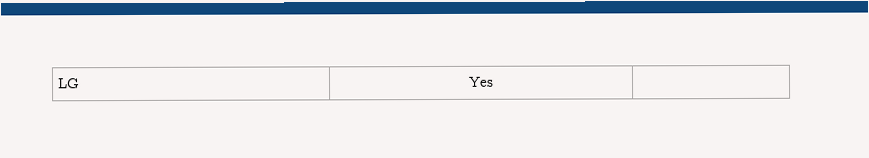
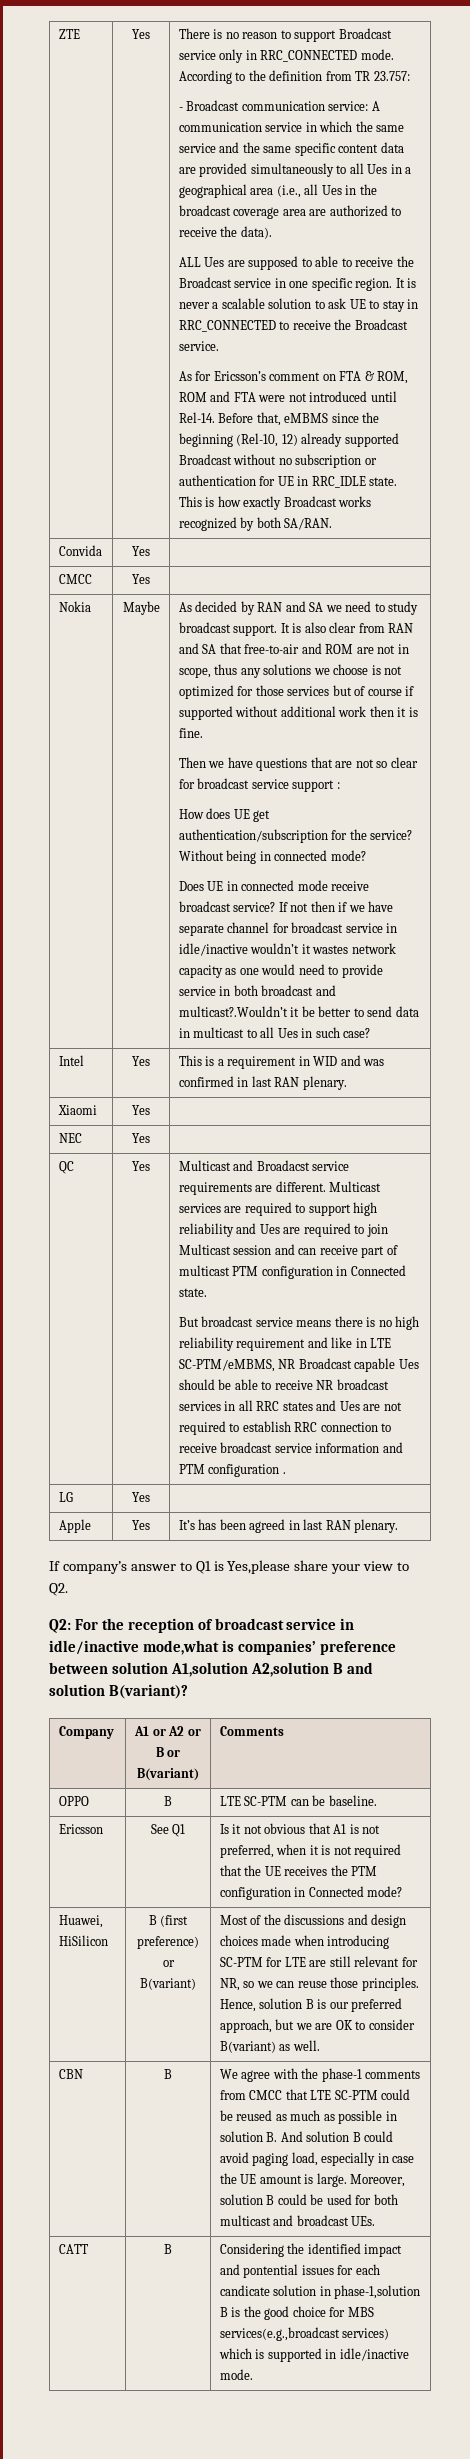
[57,78,81,89] [468,76,494,87] LG | Yes | -> [58,29,80,39] [132,29,150,39] [178,28,392,42] [178,49,394,63] [178,70,410,84] [178,100,380,111] [178,121,405,132] [178,142,404,156] [178,163,412,177] [178,184,377,198] [178,205,402,219] [178,226,272,239] [178,256,414,270] [178,277,417,291] [178,298,419,312] [178,319,408,332] [178,341,219,351] [178,371,409,384] [178,391,397,402] [178,412,380,426] [178,433,399,447] [178,454,377,468] [178,475,398,488] [178,496,372,510] [178,517,333,531] [58,545,102,556] [132,546,150,556] [58,574,92,584] [132,574,150,584] [58,601,91,612] [122,601,160,615] [178,601,419,615] [178,622,414,636] [178,643,409,654] [178,664,403,678] [178,685,415,699] [178,706,418,720] [178,728,203,738] [178,757,418,771] [178,778,340,792] [178,808,271,822] [178,829,413,843] [178,850,366,864] [178,880,370,891] [178,901,394,912] [178,922,398,936] [178,943,396,956] [178,964,383,978] [178,985,336,996] [178,1006,419,1017] [178,1027,371,1038] [58,1055,84,1066] [132,1056,150,1066] [178,1055,385,1069] [178,1076,347,1090] [57,1105,97,1115] [132,1105,150,1115] [58,1133,82,1143] [132,1133,150,1143] [58,1161,74,1174] [132,1161,150,1171] [178,1160,350,1171] [178,1181,382,1195] [178,1202,378,1216] [178,1223,388,1237] [178,1244,398,1258] [178,1265,406,1279] [178,1288,207,1297] [178,1316,420,1330] [178,1337,392,1351] [178,1358,419,1372] [178,1379,389,1390] [178,1400,402,1411] [178,1421,392,1435] [178,1442,403,1453] [178,1464,286,1477] [58,1492,73,1502] [132,1492,150,1502] [58,1519,91,1533] [132,1520,150,1530] [178,1519,399,1533] [49,1560,410,1574] [49,1583,68,1596] [49,1618,355,1633] [49,1640,396,1655] [49,1662,373,1677] [49,1684,188,1699] [58,1726,114,1739] [134,1726,201,1736] [155,1747,181,1757] [137,1768,199,1781] [219,1726,284,1736] [58,1796,89,1806] [164,1796,172,1806] [219,1795,377,1806] [58,1824,103,1834] [150,1824,186,1837] [219,1823,381,1834] [219,1844,402,1858] [219,1865,378,1876] [219,1886,403,1900] [58,1915,103,1928] [58,1935,108,1946] [148,1915,189,1927] [137,1936,199,1949] [162,1960,175,1967] [140,1978,196,1990] [219,1914,407,1928] [219,1935,390,1949] [219,1956,418,1967] [219,1977,419,1991] [219,1998,403,2012] [219,2019,415,2033] [219,2040,320,2053] [58,2069,83,2079] [164,2069,172,2079] [219,2068,421,2082] [219,2089,411,2100] [219,2110,397,2124] [219,2131,394,2142] [219,2152,415,2166] [219,2173,406,2187] [219,2194,398,2205] [219,2215,376,2226] [58,2244,88,2254] [164,2244,172,2254] [219,2243,403,2257] [219,2264,380,2278] [219,2285,421,2299] [219,2306,374,2320] [219,2327,390,2341] [218,2348,409,2362] [219,2369,253,2380] ZTE | Yes | There is no reason to support Broadcast service only in RRC_CONNECTED mode. According to the definition from TR 23.757: // - Broadcast communication service: A communication service in which the same service and the same specific content data are provided simultaneously to all Ues in a geographical area (i.e., all Ues in the broadcast coverage area are authorized to receive the data). // ALL Ues are supposed to able to receive the Broadcast service in one specific region. It is never a scalable solution to ask UE to stay in RRC_CONNECTED to receive the Broadcast service. // As for Ericsson’s comment on FTA & ROM, ROM and FTA were not introduced until Rel-14. Before that, eMBMS since the beginning (Rel-10, 12) already supported Broadcast without no subscription or authentication for UE in RRC_IDLE state. This is how exactly Broadcast works recognized by both SA/RAN. // Convida | Yes | // CMCC | Yes | // Nokia | Maybe | As decided by RAN and SA we need to study broadcast support. It is also clear from RAN and SA that free-to-air and ROM are not in scope, thus any solutions we choose is not optimized for those services but of course if supported without additional work then it is fine. // Then we have questions that are not so clear for broadcast service support : // How does UE get authentication/subscription for the service? Without being in connected mode? // Does UE in connected mode receive broadcast service? If not then if we have separate channel for broadcast service in idle/inactive wouldn’t it wastes network capacity as one would need to provide service in both broadcast and multicast?.Wouldn’t it be better to send data in multicast to all Ues in such case? // Intel | Yes | This is a requirement in WID and was confirmed in last RAN plenary. // Xiaomi | Yes | // NEC | Yes | // QC | Yes | Multicast and Broadacst service requirements are different. Multicast services are required to support high reliability and Ues are required to join Multicast session and can receive part of multicast PTM configuration in Connected state. // But broadcast service means there is no high reliability requirement and like in LTE SC-PTM/eMBMS, NR Broadcast capable Ues should be able to receive NR broadcast services in all RRC states and Ues are not required to establish RRC connection to receive broadcast service information and PTM configuration . // LG | Yes | // Apple | Yes | It’s has been agreed in last RAN plenary. // If company’s answer to Q1 is Yes,please share your view to Q2. // Q2: For the reception of broadcast service in idle/inactive mode,what is companies’ preference between solution A1,solution A2,solution B and solution B(variant)? // Company | A1 or A2 or B or B(variant) | Comments // OPPO | B | LTE SC-PTM can be baseline. // Ericsson | See Q1 | Is it not obvious that A1 is not preferred, when it is not required that the UE receives the PTM configuration in Connected mode? // Huawei, HiSilicon | B (first preference) or B(variant) | Most of the discussions and design choices made when introducing SC-PTM for LTE are still relevant for NR, so we can reuse those principles. Hence, solution B is our preferred approach, but we are OK to consider B(variant) as well. // CBN | B | We agree with the phase-1 comments from CMCC that LTE SC-PTM could be reused as much as possible in solution B. And solution B could avoid paging load, especially in case the UE amount is large. Moreover, solution B could be used for both multicast and broadcast UEs. // CATT | B | Considering the identified impact and pontential issues for each candicate solution in phase-1,solution B is the good choice for MBS services(e.g.,broadcast services) which is supported in idle/inactive mode.

